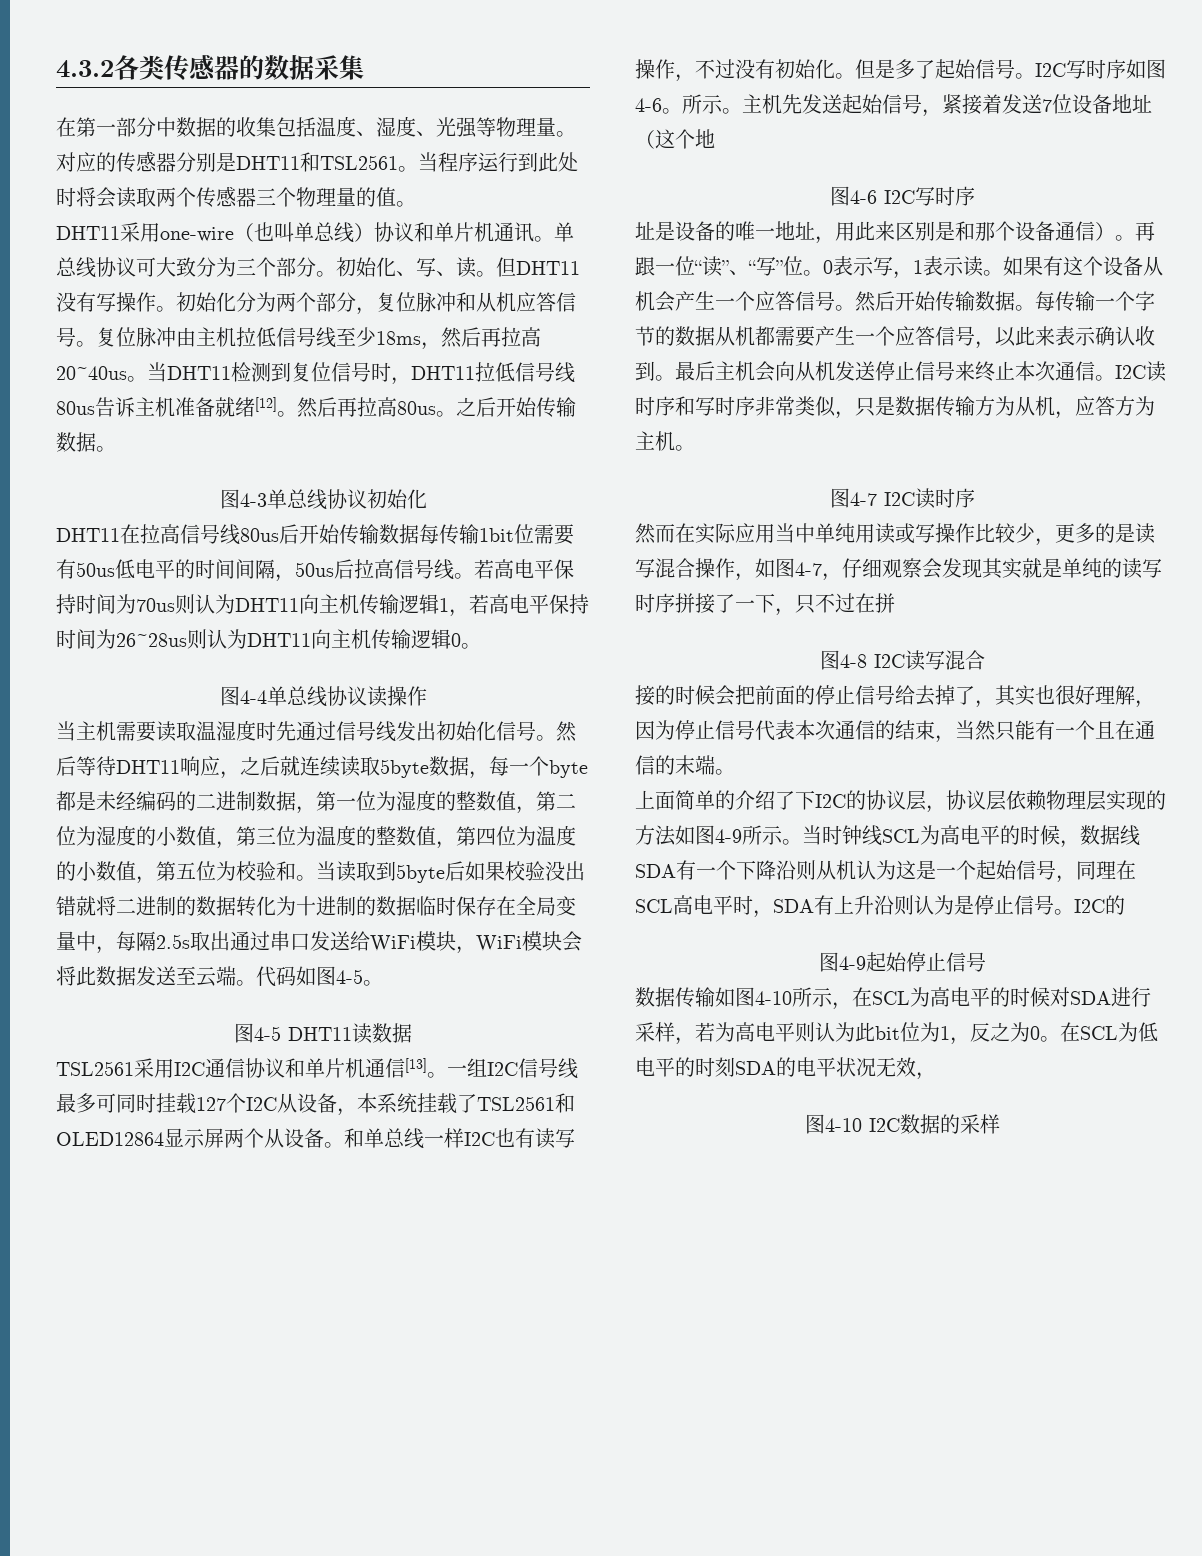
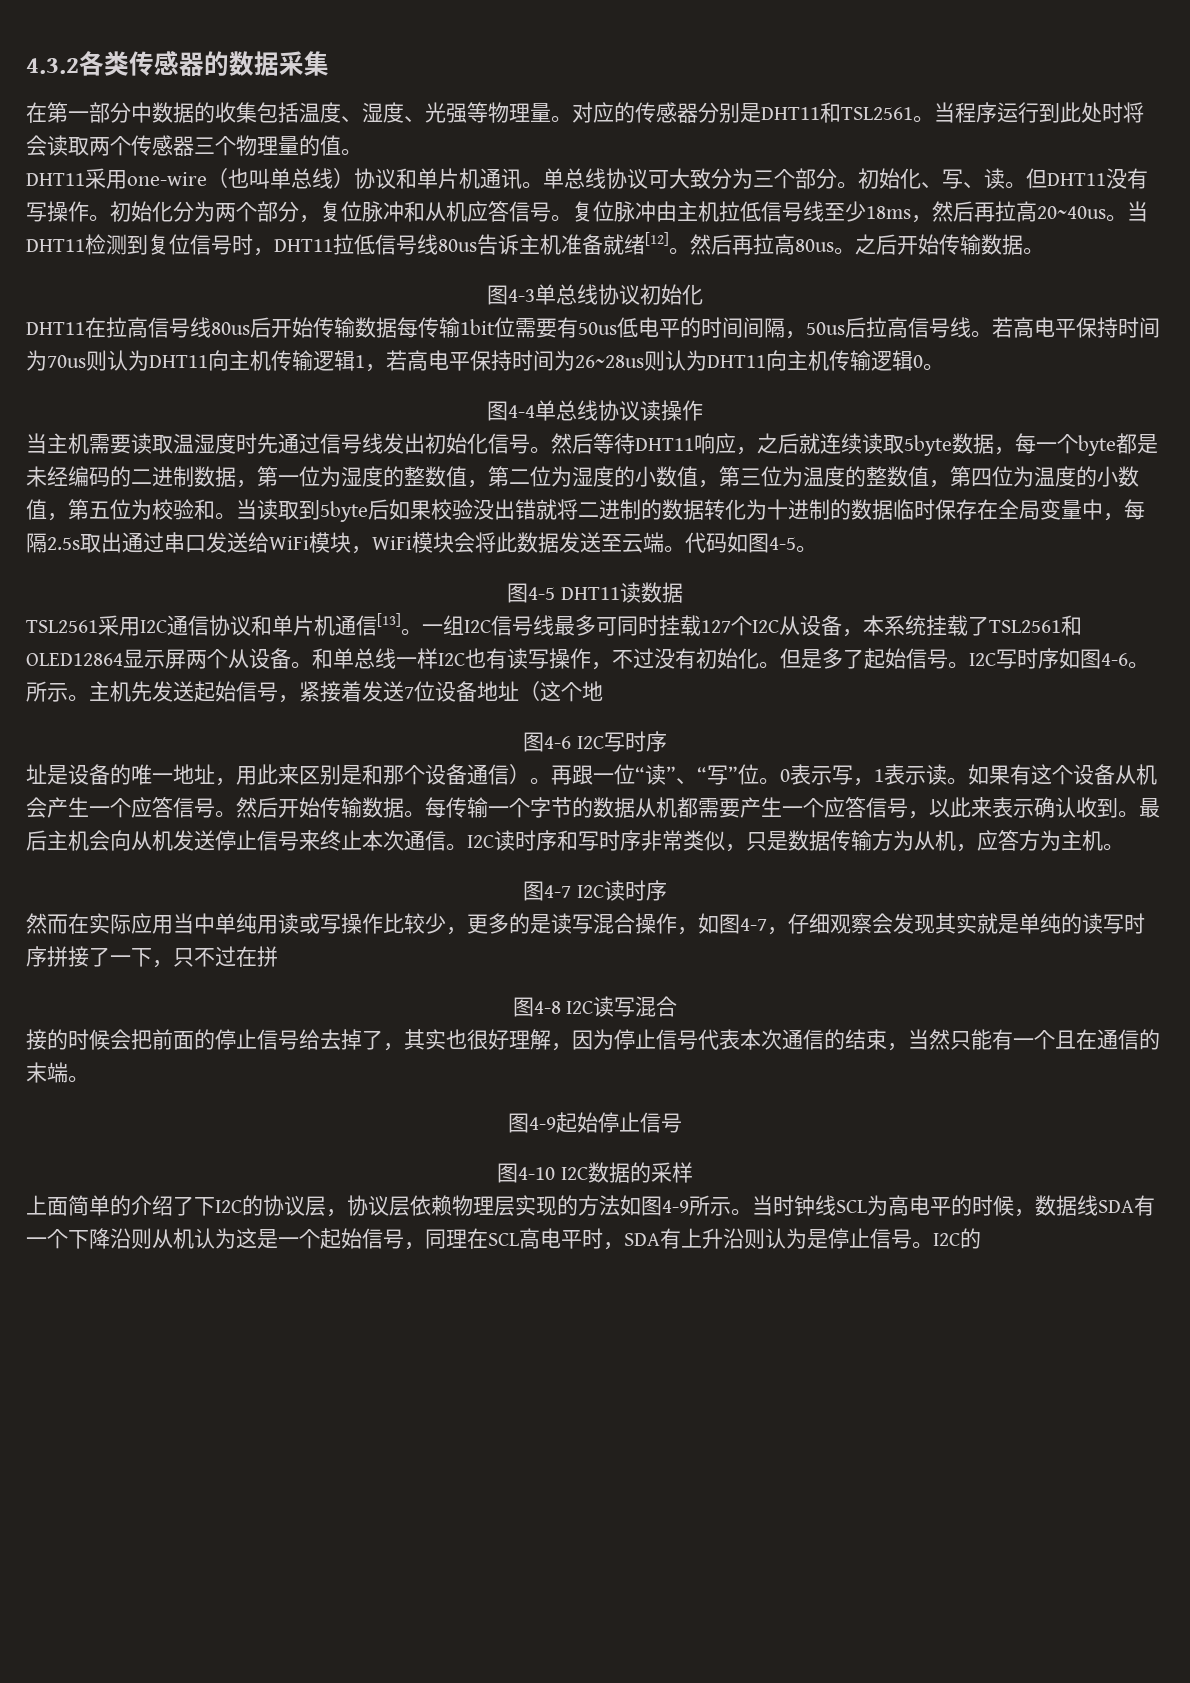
(735, 772) none -> [508,1112,682,1133] [497,1162,693,1183] // 图4-9起始停止信号 // 图4-10 I2C数据的采样
[818,952,986,972] [635,987,1151,1010] [635,1022,1158,1045] [635,1057,936,1080] [804,1114,1000,1134] // 图4-9起始停止信号 // 数据传输如图4-10所示，在SCL为高电平的时候对SDA进行采样，若为高电平则认为此bit位为1，反之为0。在SCL为低电平的时刻SDA的电平状况无效， // 图4-10 I2C数据的采样 -> (981, 1238) none

